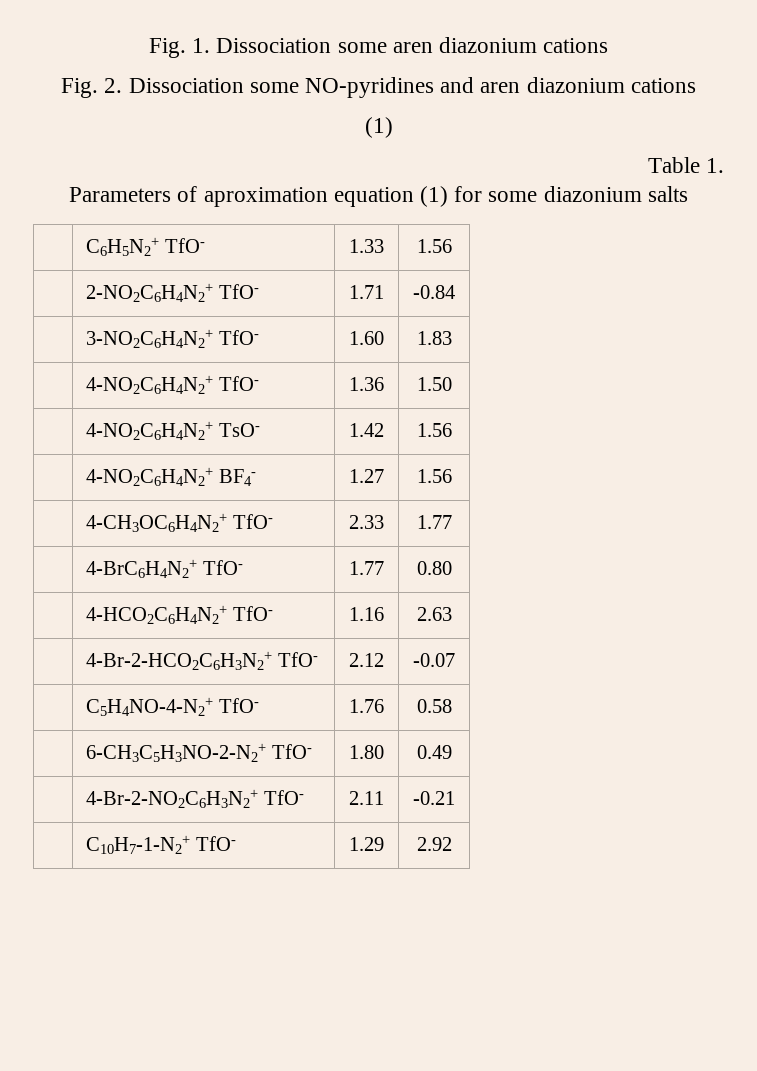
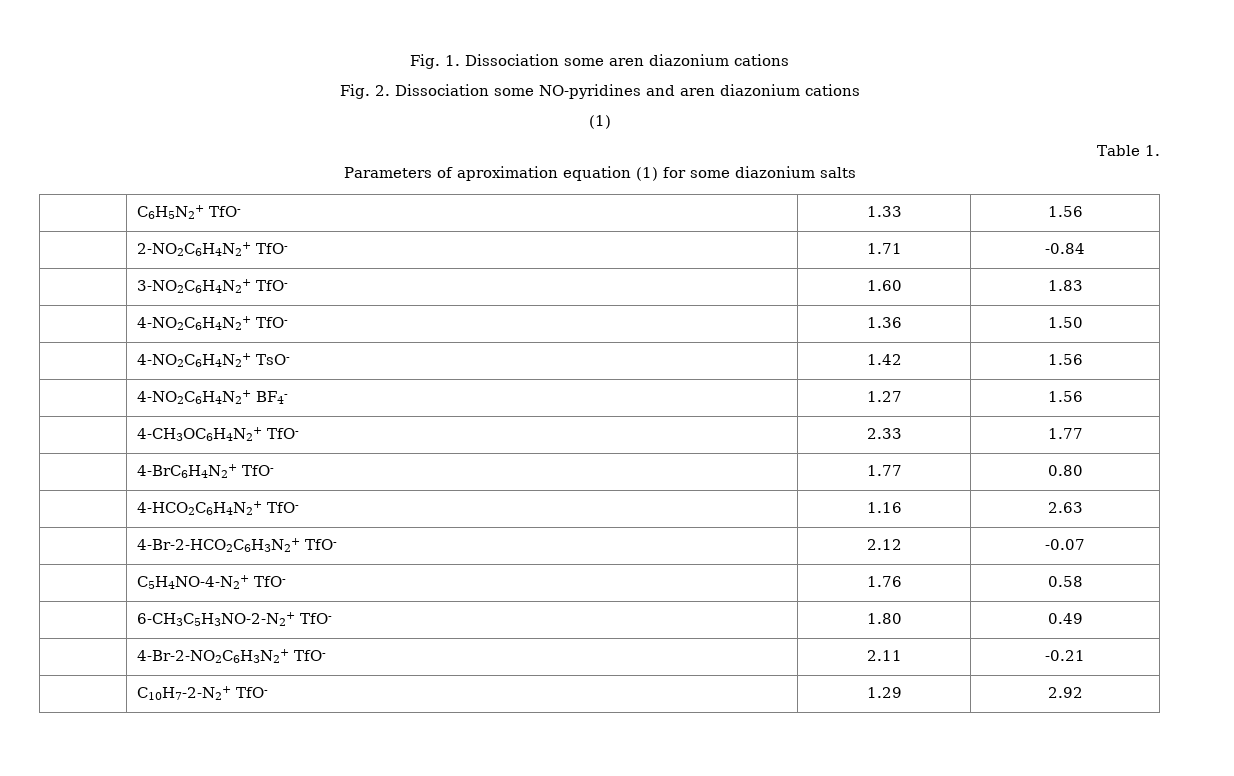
[86,835,191,854] C10H7-1-N2+ -> [136,686,231,700] C10H7-2-N2+

